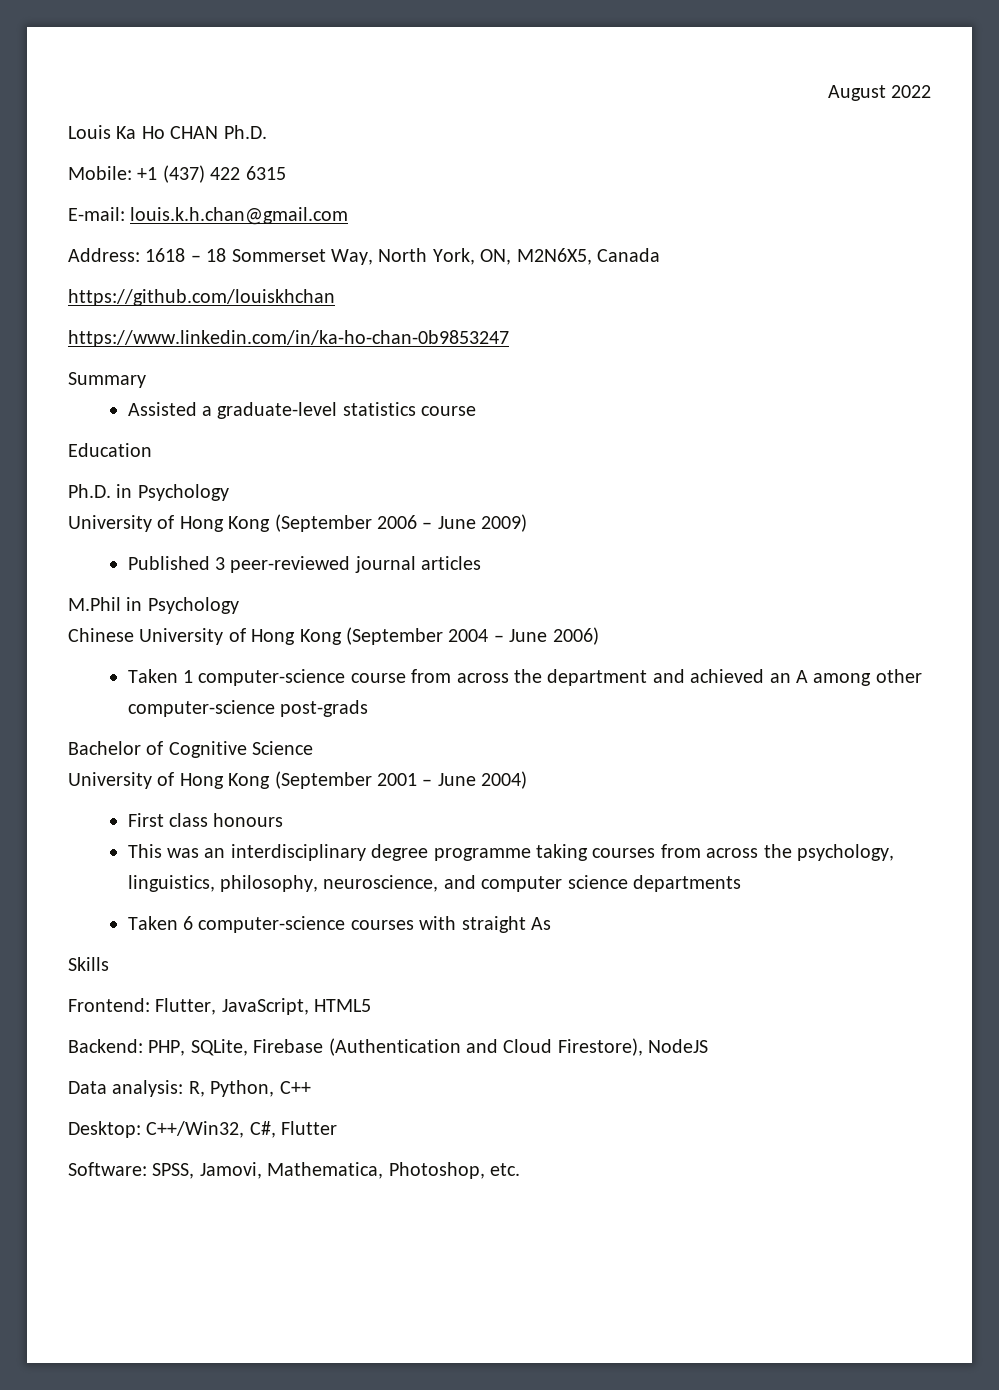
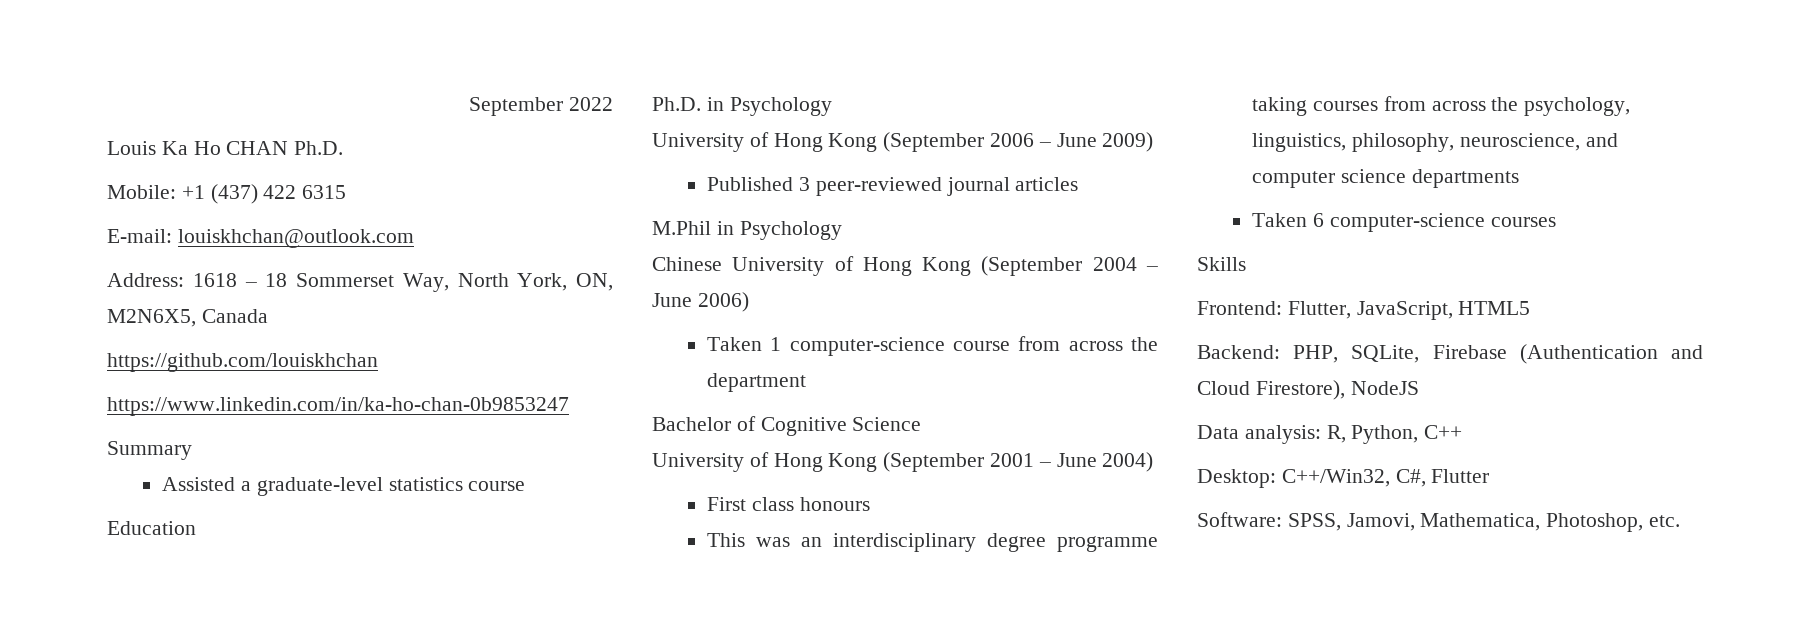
[827,85,886,101] August -> [469,97,564,116] September
[130,207,349,225] louis.k.h.chan@gmail.com -> [177,229,414,248] louiskhchan@outlook.com
[652,669,922,686] [127,700,368,717] and achieved an A among other computer-science post-grads -> (807, 382) none
[419,916,551,933] with straight As -> (1556, 222) none

